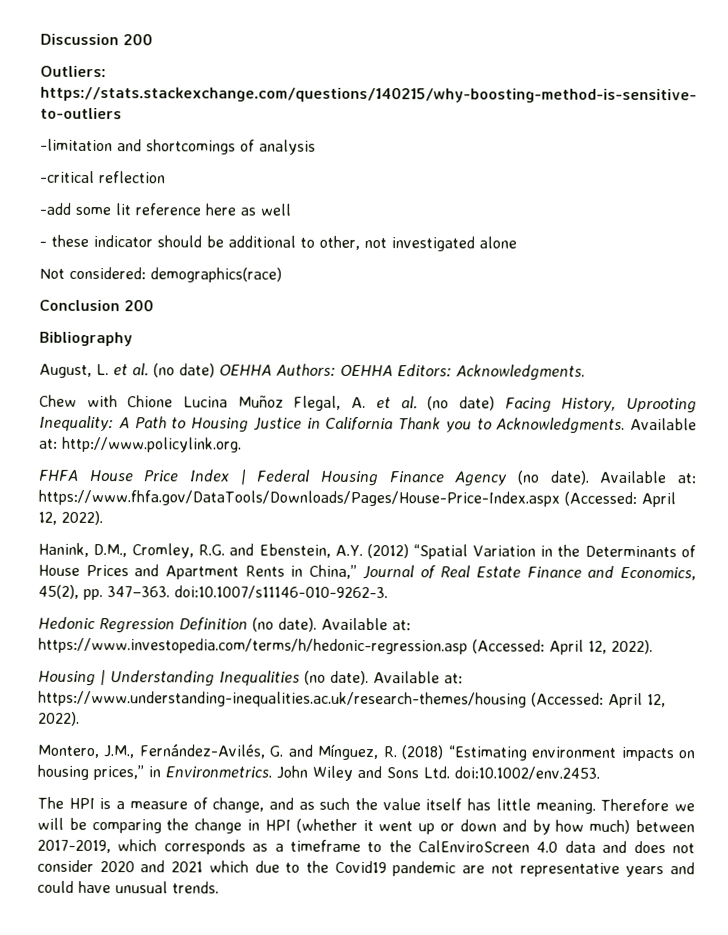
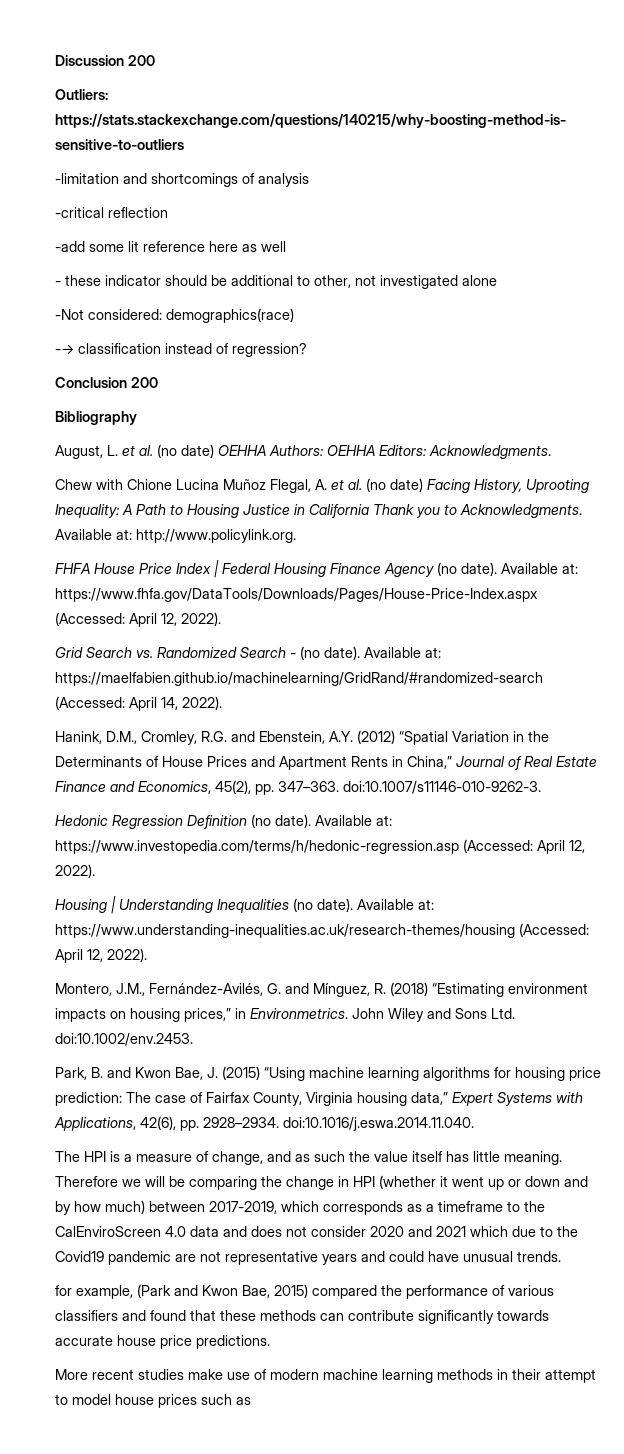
[39,268,65,279] Not -> [55,309,84,320] -Not
(282, 275) none -> [55,343,307,357] // -→ classification instead of regression?
(103, 518) none -> [55,646,441,660] [55,672,543,686] [55,696,222,711] // Grid Search vs. Randomized Search - (no date). Available at: https://maelfabien.github.io/machinelearning/GridRand/#randomized-search (Accessed: April 14, 2022).
(600, 773) none -> [55,1066,601,1081] [55,1092,583,1106] [54,1116,474,1131] // Park, B. and Kwon Bae, J. (2015) “Using machine learning algorithms for housing price prediction: The case of Fairfax County, Virginia housing data,” Expert Systems with Applications, 42(6), pp. 2928–2934. doi:10.1016/j.eswa.2014.11.040.
(219, 887) none -> [55,1284,554,1299] [55,1310,549,1324] [55,1335,270,1349] [55,1369,596,1383] [55,1394,251,1408] // for example, (Park and Kwon Bae, 2015) compared the performance of various classifiers and found that these methods can contribute significantly towards accurate house price predictions. // More recent studies make use of modern machine learning methods in their attempt to model house prices such as

